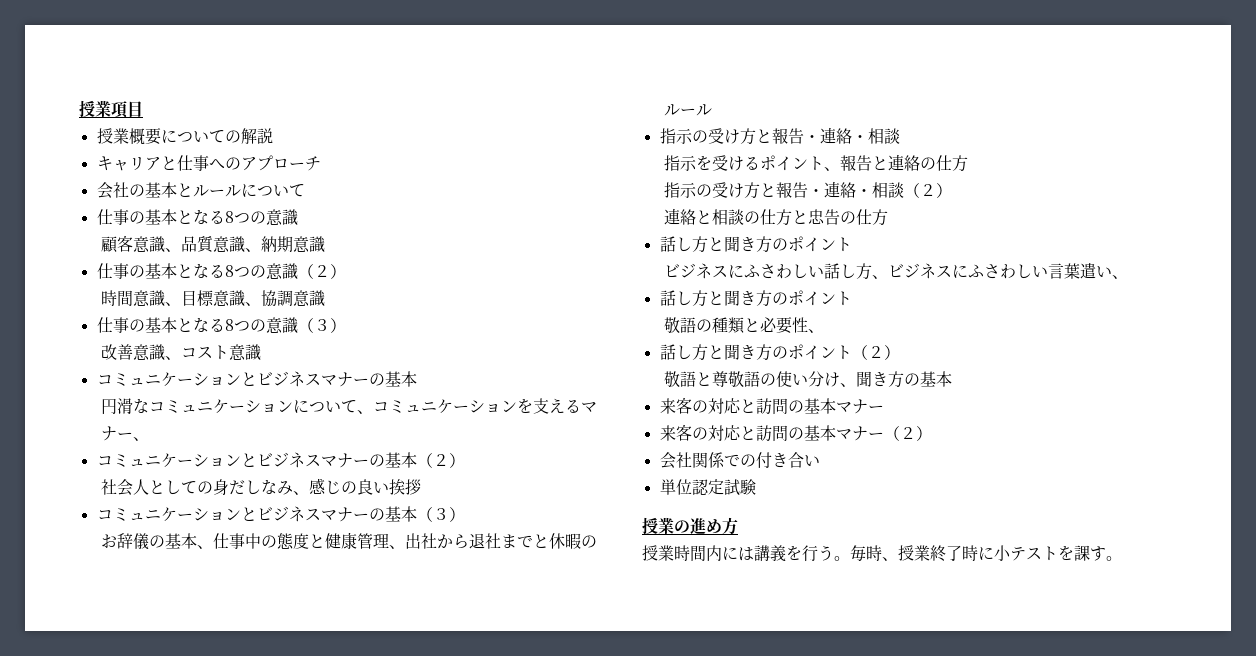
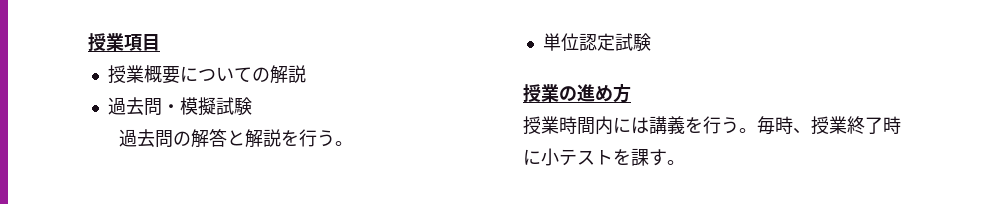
[96,155,321,171] [96,182,305,199] [96,209,298,226] [101,235,326,253] [96,263,346,280] [101,290,326,307] [96,317,346,334] [101,344,262,361] [96,371,417,387] [101,398,598,415] [101,426,150,441] [96,452,465,468] [101,478,423,496] [96,506,465,522] [101,532,598,550] [664,104,713,116] [659,127,900,145] [664,154,969,172] [664,181,953,199] [664,208,889,226] [659,236,852,253] [664,263,1129,280] [659,290,852,307] [664,317,825,334] [659,344,900,361] [664,371,953,388] [659,397,884,415] [659,424,932,442] [659,452,820,469] キャリアと仕事へのアプローチ // 会社の基本とルールについて // 仕事の基本となる8つの意識 // 顧客意識、品質意識、納期意識 // 仕事の基本となる8つの意識（２） // 時間意識、目標意識、協調意識 // 仕事の基本となる8つの意識（３） // 改善意識、コスト意識 // コミュニケーションとビジネスマナーの基本 // 円滑なコミュニケーションについて、コミュニケーションを支えるマナー、 // コミュニケーションとビジネスマナーの基本（２） // 社会人としての身だしなみ、感じの良い挨拶 // コミュニケーションとビジネスマナーの基本（３） // お辞儀の基本、仕事中の態度と健康管理、出社から退社までと休暇のルール // 指示の受け方と報告・連絡・相談 // 指示を受けるポイント、報告と連絡の仕方 // 指示の受け方と報告・連絡・相談（２） // 連絡と相談の仕方と忠告の仕方 // 話し方と聞き方のポイント // ビジネスにふさわしい話し方、ビジネスにふさわしい言葉遣い、 // 話し方と聞き方のポイント // 敬語の種類と必要性、 // 話し方と聞き方のポイント（２） // 敬語と尊敬語の使い分け、聞き方の基本 // 来客の対応と訪問の基本マナー // 来客の対応と訪問の基本マナー（２） // 会社関係での付き合い -> [107,97,252,116] [118,129,353,148] 過去問・模擬試験 // 過去問の解答と解説を行う。

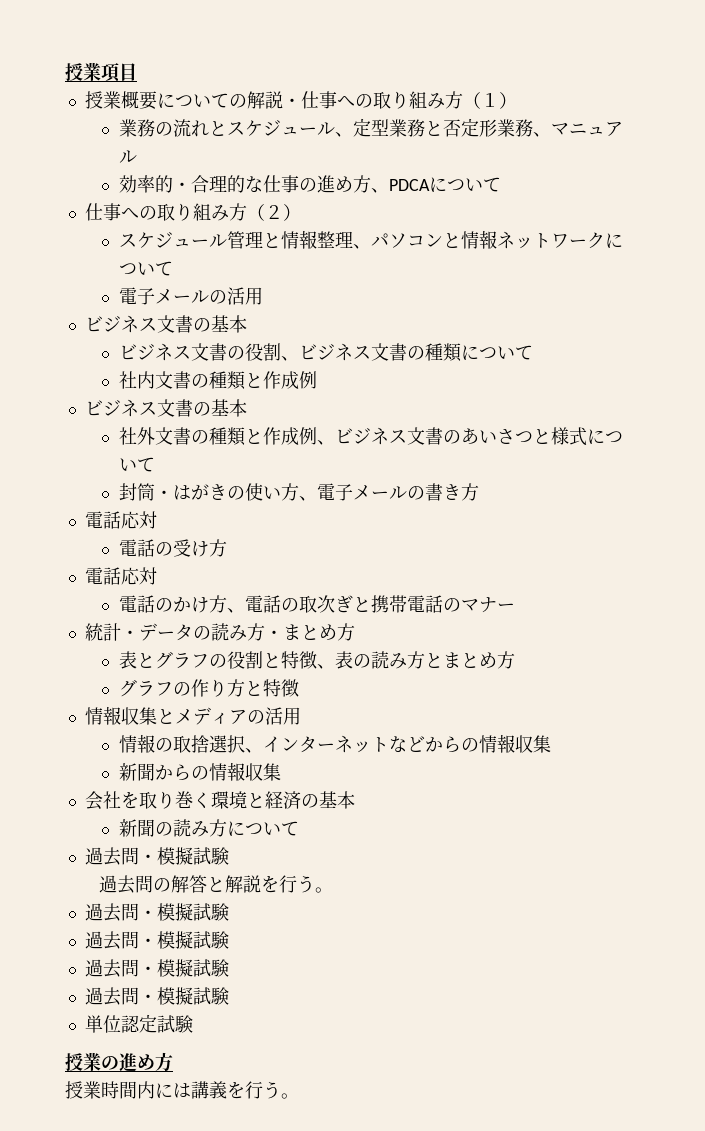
(306, 74) none -> [282,91,517,109] [118,118,623,137] [118,150,137,163] [118,175,501,193] [84,203,301,221] [118,230,623,249] [118,261,173,276] [118,287,263,305] [84,315,247,333] [118,343,533,362] [118,371,317,390] [84,399,247,417] [118,427,623,446] [118,457,155,472] [118,483,479,501] [84,511,157,529] [118,539,227,557] [84,567,157,585] [118,595,515,613] [84,623,355,641] [118,651,515,669] [118,679,299,697] [84,706,301,725] [118,734,551,753] [118,762,281,781] [84,791,355,810] [118,819,299,837] ・仕事への取り組み方（１） // 業務の流れとスケジュール、定型業務と否定形業務、マニュアル // 効率的・合理的な仕事の進め方、PDCAについて // 仕事への取り組み方（２） // スケジュール管理と情報整理、パソコンと情報ネットワークについて // 電子メールの活用 // ビジネス文書の基本 // ビジネス文書の役割、ビジネス文書の種類について // 社内文書の種類と作成例 // ビジネス文書の基本 // 社外文書の種類と作成例、ビジネス文書のあいさつと様式について // 封筒・はがきの使い方、電子メールの書き方 // 電話応対 // 電話の受け方 // 電話応対 // 電話のかけ方、電話の取次ぎと携帯電話のマナー // 統計・データの読み方・まとめ方 // 表とグラフの役割と特徴、表の読み方とまとめ方 // グラフの作り方と特徴 // 情報収集とメディアの活用 // 情報の取捨選択、インターネットなどからの情報収集 // 新聞からの情報収集 // 会社を取り巻く環境と経済の基本 // 新聞の読み方について
(353, 143) none -> [84,903,229,922] [84,931,229,950] [84,959,229,978] [84,987,229,1006] // 過去問・模擬試験 // 過去問・模擬試験 // 過去問・模擬試験 // 過去問・模擬試験
[757,116,901,135] [523,148,685,166] 毎時、授業終了時に小テストを課す。 -> (299, 1096) none

